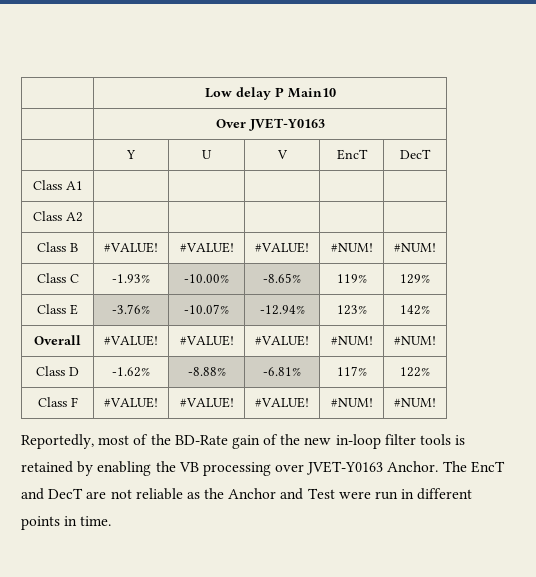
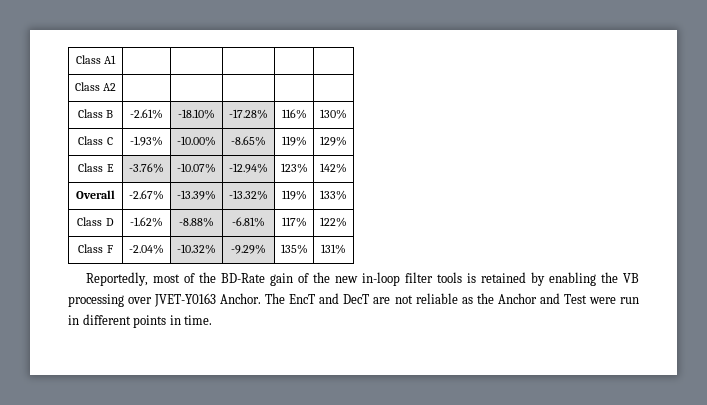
[204,87,336,100] [215,118,325,131] [126,150,136,159] [201,150,212,159] [276,150,288,159] [336,149,368,160] [400,149,431,159] | Low delay P Main10 // | Over JVET-Y0163 // | Y | U | V | EncT | DecT // -> (75, 59) none
[104,242,158,253] [179,242,234,253] [254,242,309,253] [330,243,373,252] [394,243,436,252] #VALUE! | #VALUE! | #VALUE! | #NUM! | #NUM! -> [130,109,163,119] [178,109,215,119] [229,109,268,119] [281,109,307,119] [320,109,347,119] -2.61% | -18.10% | -17.28% | 116% | 130%
[104,335,158,346] [179,335,234,346] [254,335,309,346] [330,336,373,345] [394,336,436,345] #VALUE! | #VALUE! | #VALUE! | #NUM! | #NUM! -> [129,190,164,200] [177,190,216,200] [229,190,268,200] [281,190,307,200] [320,190,347,200] -2.67% | -13.39% | -13.32% | 119% | 133%
[104,397,158,408] [179,397,234,408] [254,397,309,408] [330,398,373,407] [394,398,436,407] #VALUE! | #VALUE! | #VALUE! | #NUM! | #NUM! -> [129,244,164,254] [177,244,216,254] [231,244,266,254] [280,244,308,254] [321,244,346,254] -2.04% | -10.32% | -9.29% | 135% | 131%

